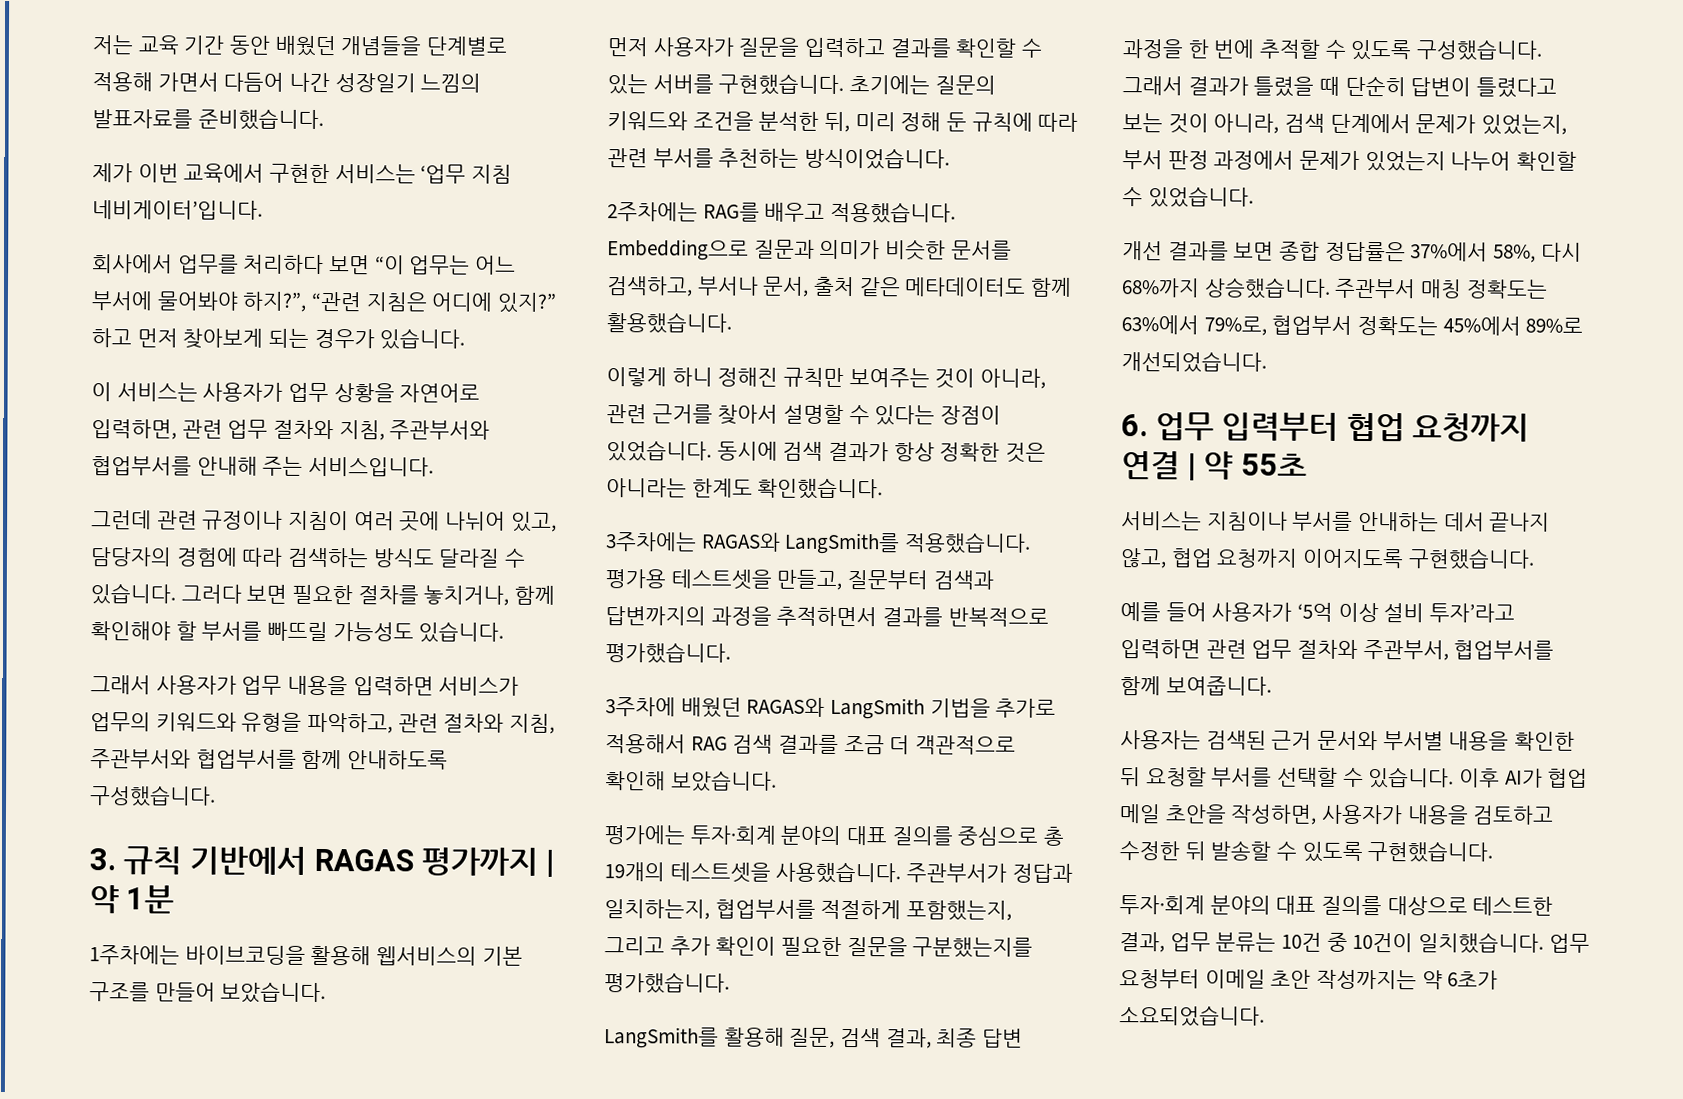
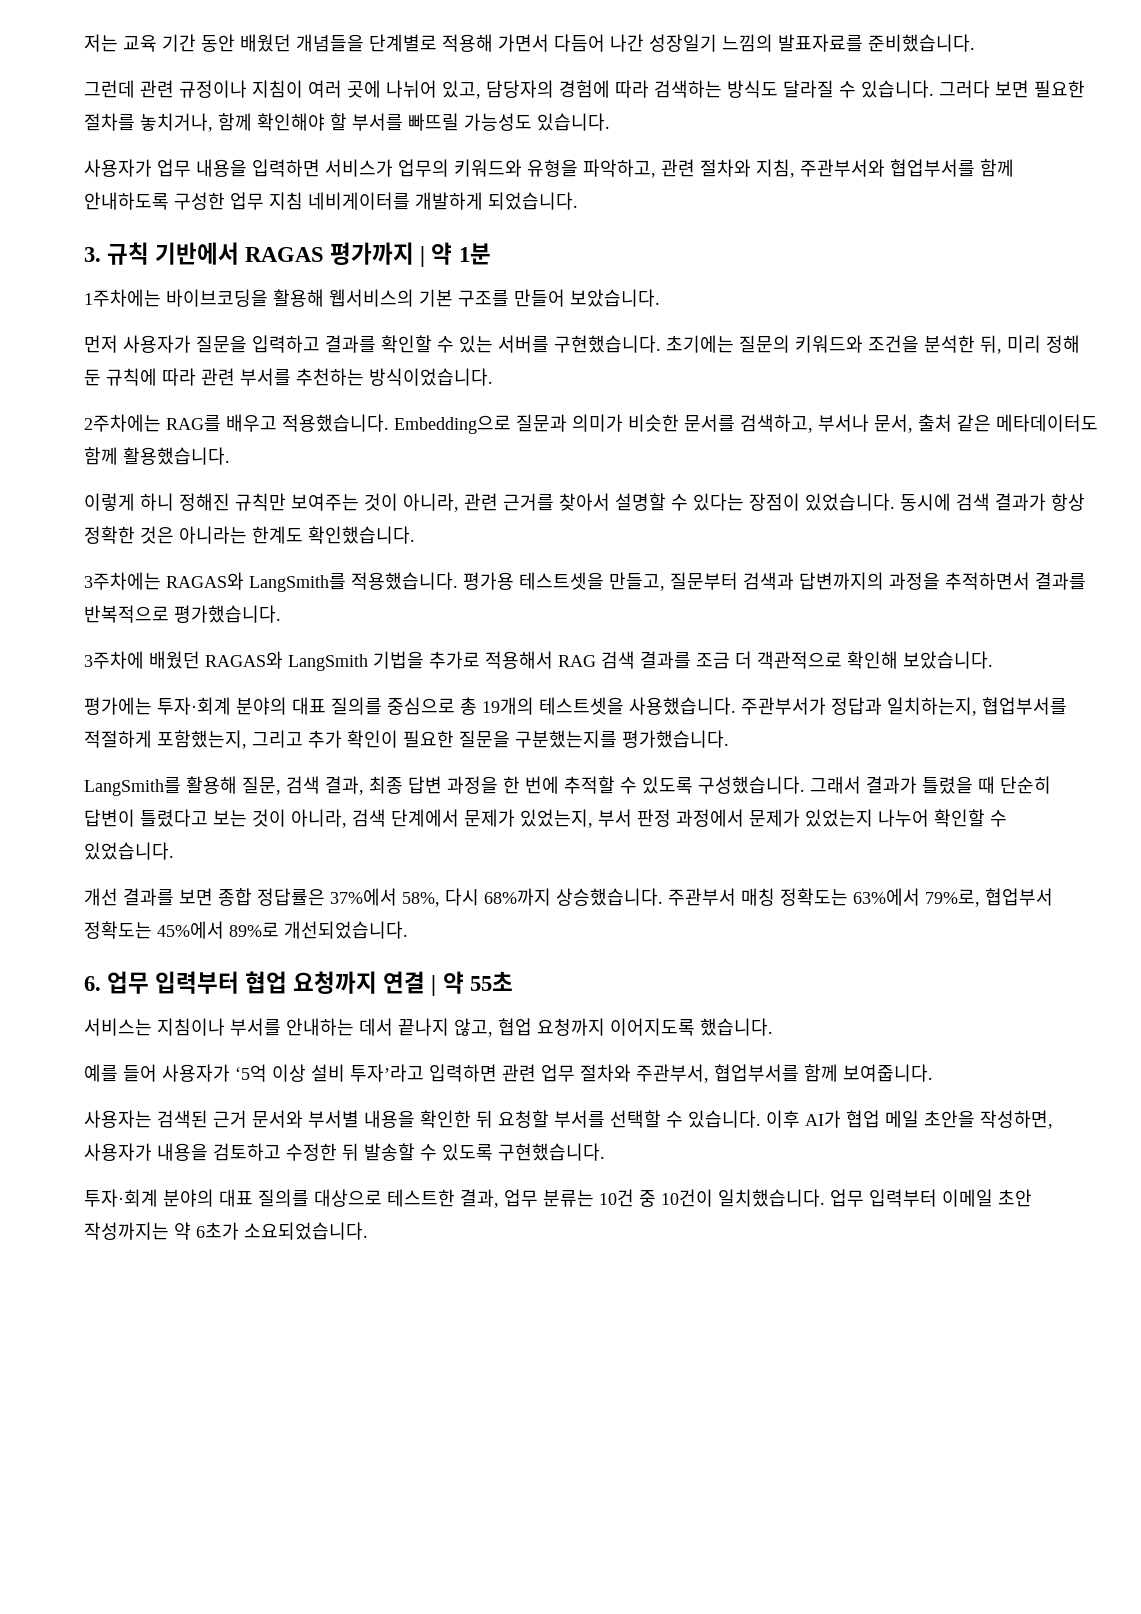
[92,163,513,184] [92,200,263,220] [92,254,517,275] [91,291,557,313] [91,328,466,350] [91,382,481,403] [91,419,491,441] [91,456,435,477] // 제가 이번 교육에서 구현한 서비스는 ‘업무 지침 네비게이터’입니다. // 회사에서 업무를 처리하다 보면 “이 업무는 어느 부서에 물어봐야 하지?”, “관련 지침은 어디에 있지?” 하고 먼저 찾아보게 되는 경우가 있습니다. // 이 서비스는 사용자가 업무 상황을 자연어로 입력하면, 관련 업무 절차와 지침, 주관부서와 협업부서를 안내해 주는 서비스입니다. -> (975, 43) none
[90,675,151,695] 그래서 -> (610, 122) none
[90,785,216,807] 구성했습니다. -> [174,192,578,210] 구성한 업무 지침 네비게이터를 개발하게 되었습니다.
[1407,548,1535,570] 구현했습니다. -> [700,1018,773,1036] 했습니다.
[1119,969,1200,989] 요청부터 -> [869,1189,937,1207] 입력부터

